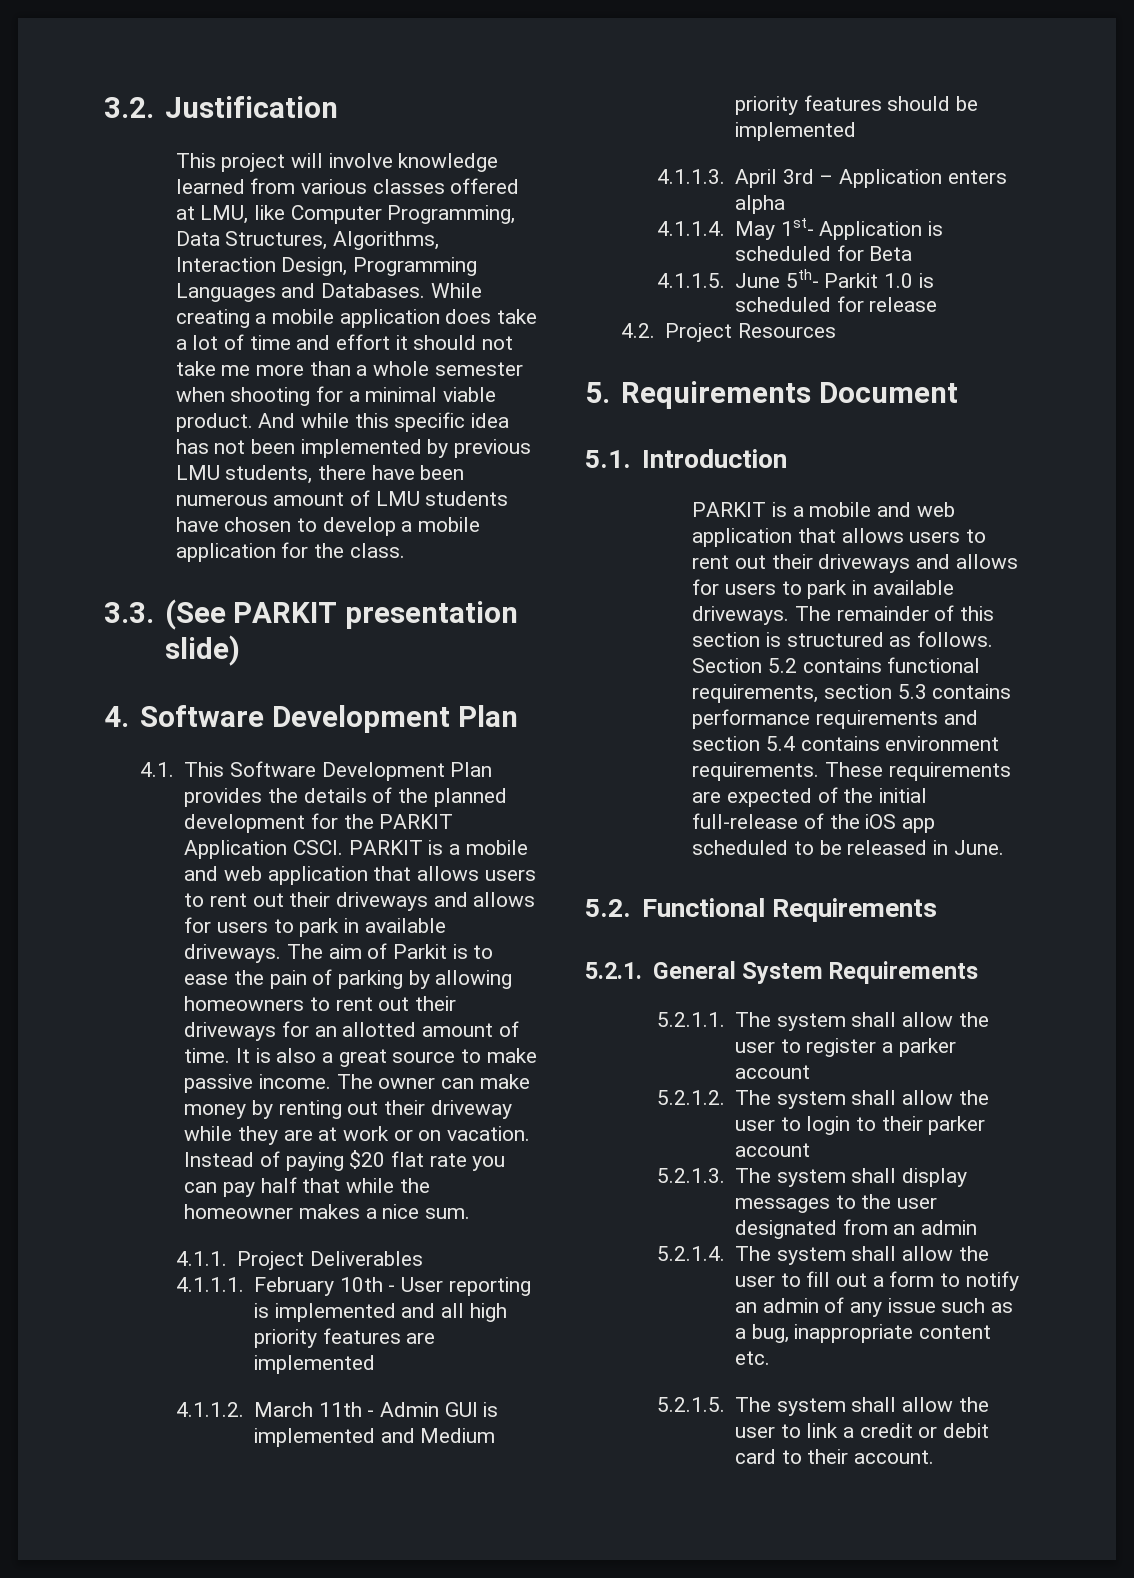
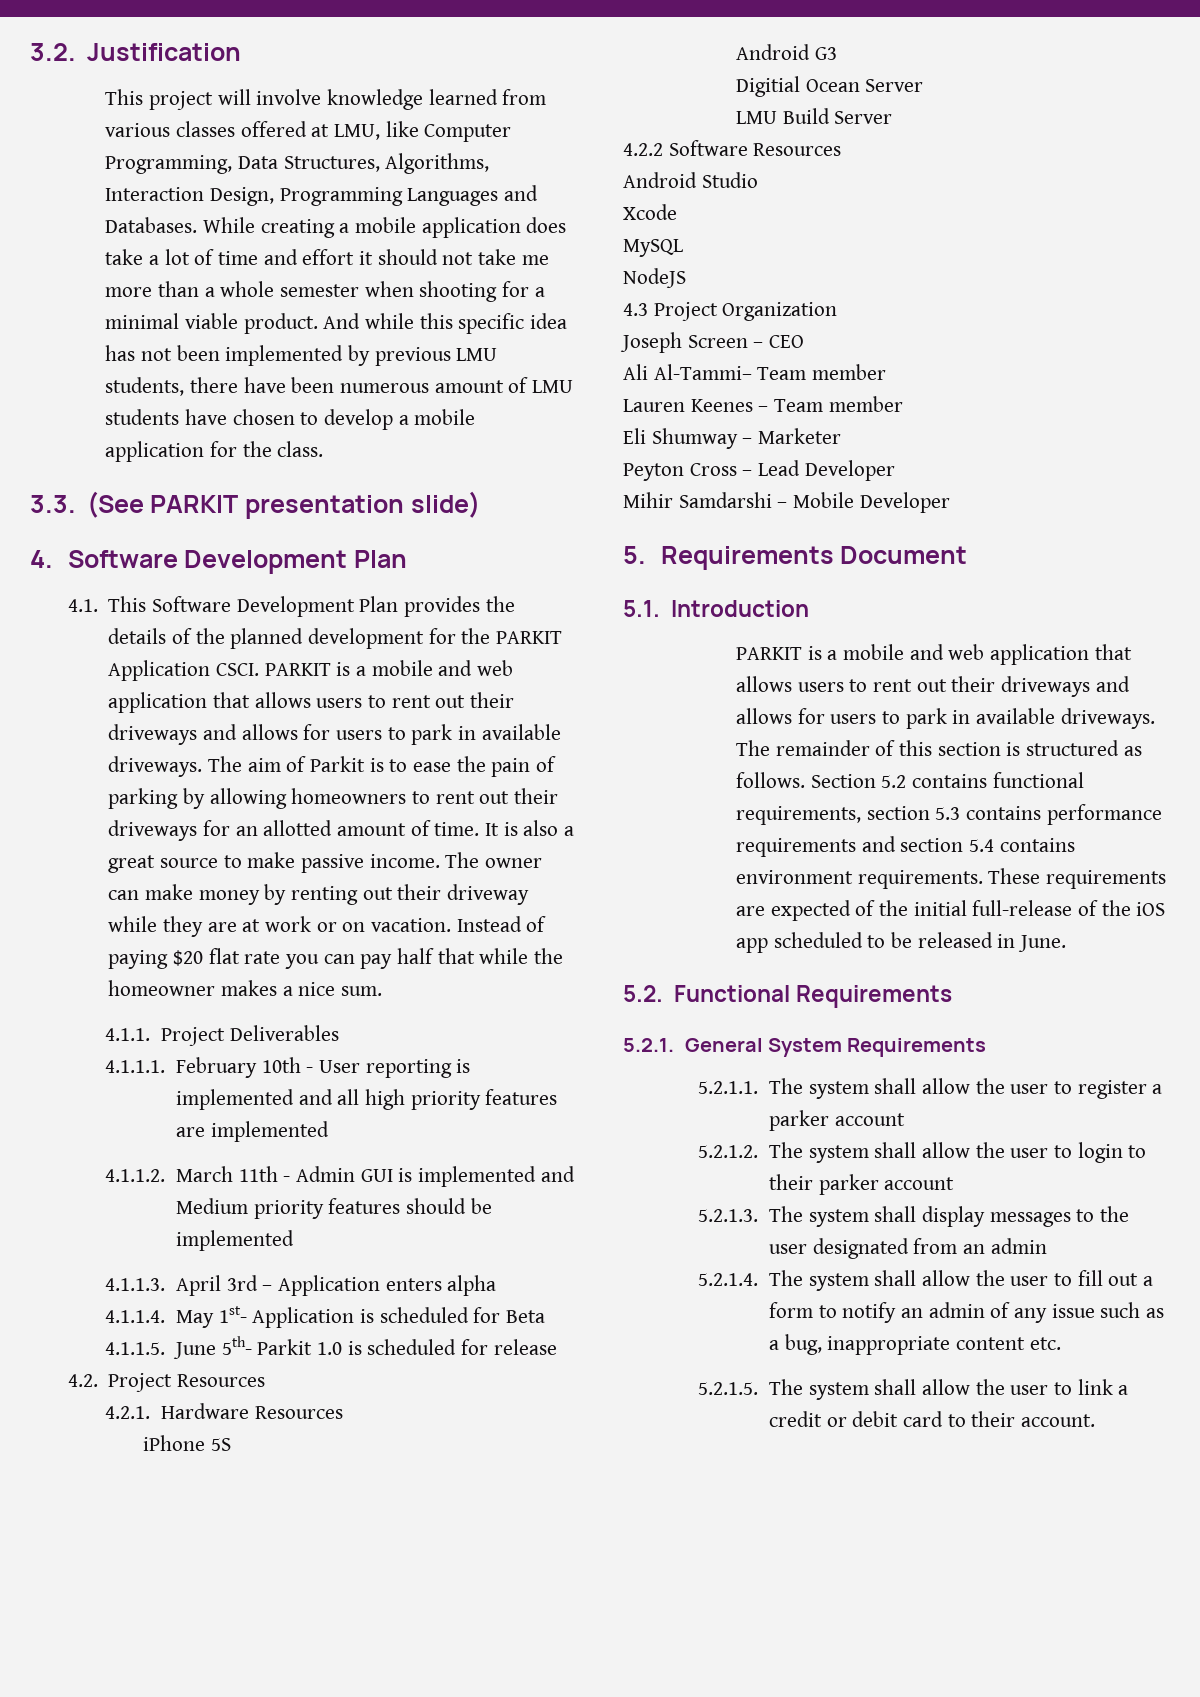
(836, 330) none -> [105,1403,343,1419] [143,1435,231,1451] [736,44,837,60] [736,76,924,97] [736,108,893,124] [623,140,842,156] [623,172,758,188] [623,204,677,220] [623,239,683,257] [623,268,686,288] [623,302,838,321] [620,332,805,353] [623,364,887,380] [623,396,903,412] [623,428,842,449] [623,460,895,481] [623,492,950,513] // 4.2.1. Hardware Resources // iPhone 5S // Android G3 // Digitial Ocean Server // LMU Build Server // 4.2.2 Software Resources // Android Studio // Xcode // MySQL // NodeJS // 4.3 Project Organization // Joseph Screen – CEO // Ali Al-Tammi– Team member // Lauren Keenes – Team member // Eli Shumway – Marketer // Peyton Cross – Lead Developer // Mihir Samdarshi – Mobile Developer

